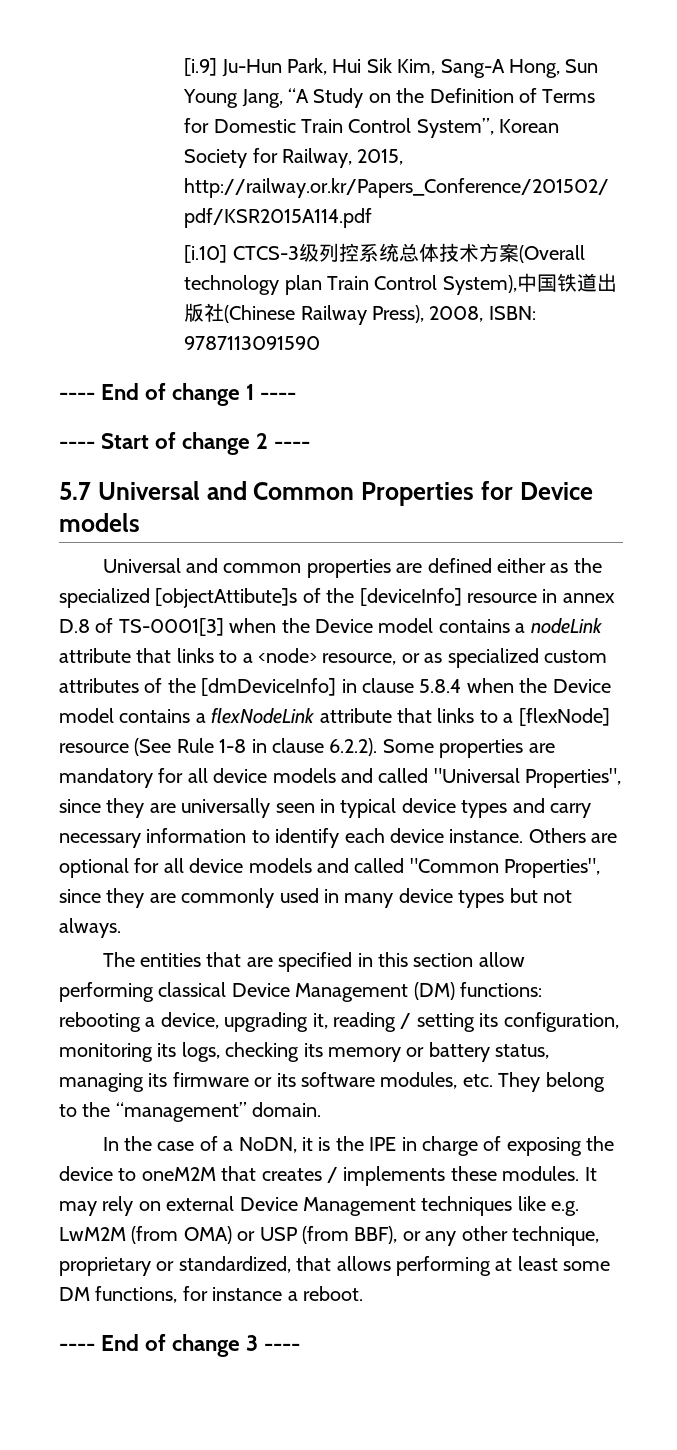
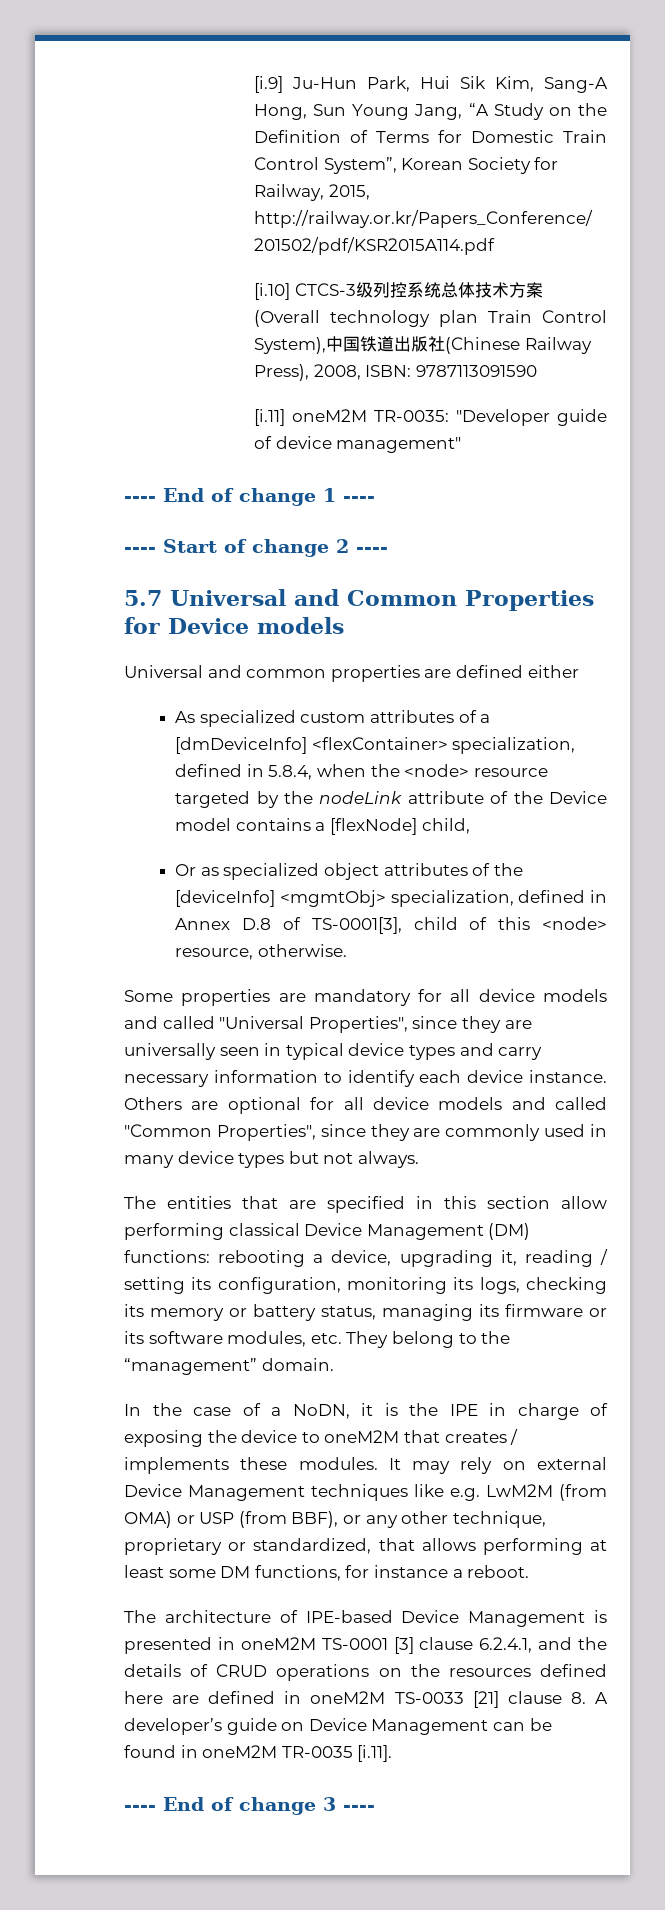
(321, 343) none -> [253,409,607,426] [253,436,462,453] // [i.11] oneM2M TR-0035: "Developer guide of device management"
[550,558,602,573] [59,588,615,608] [59,618,603,636] [59,648,420,665] as the specialized [objectAttibute]s of the [deviceInfo] resource in annex D.8 of TS-0001[3] when the Device model contains a nodeLink attribute that links to a <node> resource, or -> [175,710,491,727] [175,737,576,754] [175,764,548,780] [175,791,607,808] [175,818,470,835] [175,864,197,876] // As specialized custom attributes of a [dmDeviceInfo] <flexContainer> specialization, defined in 5.8.4, when the <node> resource targeted by the nodeLink attribute of the Device model contains a [flexNode] child, // Or
[543,650,607,663] custom -> [323,863,379,880] object
[201,678,611,696] [59,708,610,726] [59,738,378,756] [dmDeviceInfo] in clause 5.8.4 when the Device model contains a flexNodeLink attribute that links to a [flexNode] resource (See Rule 1-8 in clause 6.2.2). -> [175,890,607,907] [175,917,607,934] [175,944,347,960] [deviceInfo] <mgmtObj> specialization, defined in Annex D.8 of TS-0001[3], child of this <node> resource, otherwise. //
(363, 1293) none -> [124,1610,607,1627] [124,1637,607,1654] [124,1664,607,1681] [124,1691,608,1708] [124,1718,552,1735] [124,1745,393,1762] // The architecture of IPE-based Device Management is presented in oneM2M TS-0001 [3] clause 6.2.4.1, and the details of CRUD operations on the resources defined here are defined in oneM2M TS-0033 [21] clause 8. A developer’s guide on Device Management can be found in oneM2M TR-0035 [i.11].

